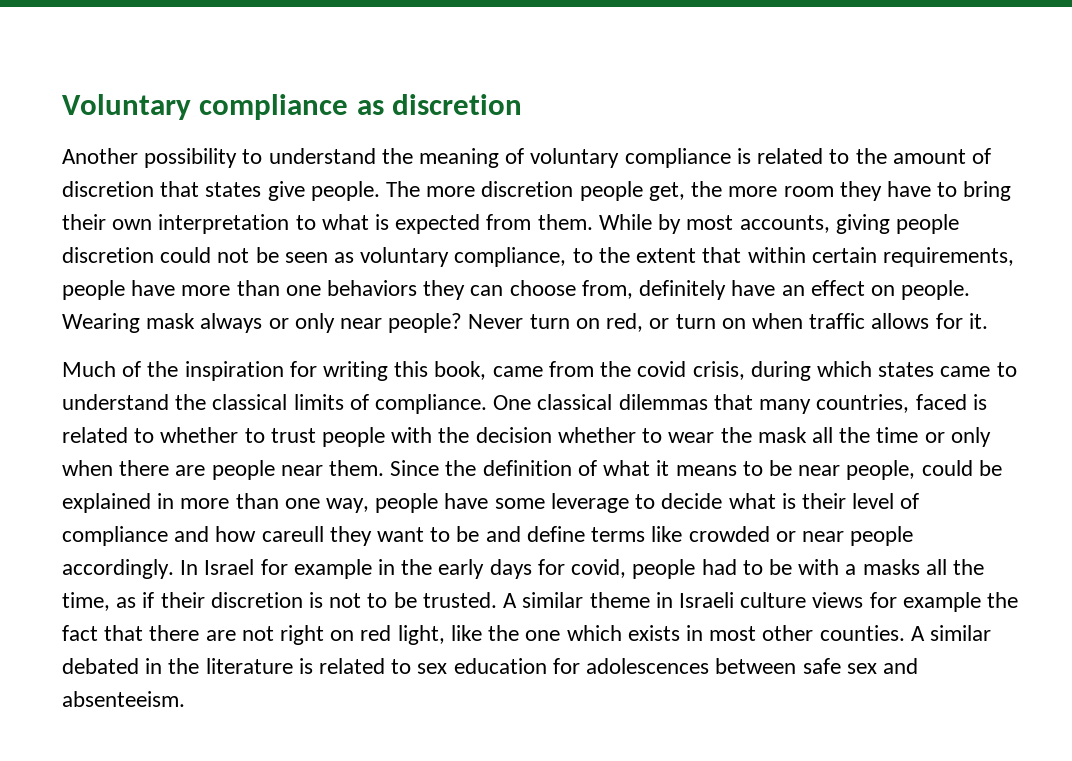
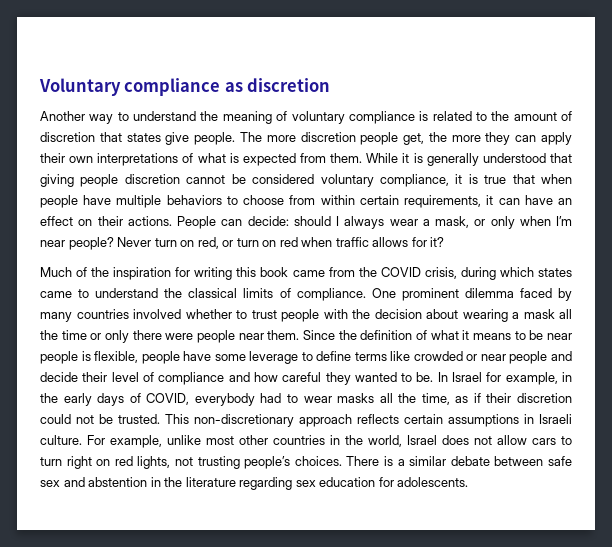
[144,148,238,168] possibility -> [89,114,114,124] way
[783,181,1012,201] [62,214,316,234] room they have to bring their own interpretation to -> [485,132,572,145] [40,153,194,166] they can apply their own interpretations of
[658,214,959,234] [62,247,1014,267] [62,280,971,300] [62,313,335,333] by most accounts, giving people discretion could not be seen as voluntary compliance, to the extent that within certain requirements, people have more than one behaviors they can choose from, definitely have an effect on people. Wearing mask always or only -> [402,153,573,166] [40,174,572,187] [40,195,572,208] [40,216,572,229] it is generally understood that giving people discretion cannot be considered voluntary compliance, it is true that when people have multiple behaviors to choose from within certain requirements, it can have an effect on their actions. People can decide: should I always wear a mask, or only when I’m
(746, 323) none -> [279,237,298,247] red
[968,313,988,329] it. -> [430,237,445,247] it?
[434,361,487,380] book, -> [260,267,289,277] book
[637,361,687,377] covid -> [380,267,421,277] COVID
[537,394,987,414] [62,427,155,443] classical dilemmas that many countries, faced is related to -> [401,288,572,301] [40,309,181,322] prominent dilemma faced by many countries involved
[557,427,752,443] whether to wear the -> [426,309,519,322] about wearing a
[62,460,206,476] when there are -> [132,330,194,340] there were
[846,460,1002,480] [62,493,370,513] people, could be explained in more than one way, -> [40,351,139,364] people is flexible,
[661,493,920,509] [62,526,521,546] decide what is their level of compliance and how careull they want to be and -> (313, 356) none
[62,559,174,579] accordingly. -> [551,351,573,361] [40,372,434,385] and decide their level of compliance and how careful they wanted to be.
[293,559,372,579] example -> [505,372,558,385] example,
[537,559,857,579] for covid, people had to be with a -> [129,393,332,406] of COVID, everybody had to wear
[309,592,1018,612] [62,625,991,645] [62,658,918,674] [62,691,185,707] is not to be trusted. A similar theme in Israeli culture views for example the fact that there are not right on red light, like the one which exists in most other counties. A similar debated in the literature is related to sex education for adolescences between safe sex and absenteeism. -> [40,414,572,427] [40,435,572,448] [40,456,573,469] [40,477,469,490] could not be trusted. This non-discretionary approach reflects certain assumptions in Israeli culture. For example, unlike most other countries in the world, Israel does not allow cars to turn right on red lights, not trusting people’s choices. There is a similar debate between safe sex and abstention in the literature regarding sex education for adolescents.

